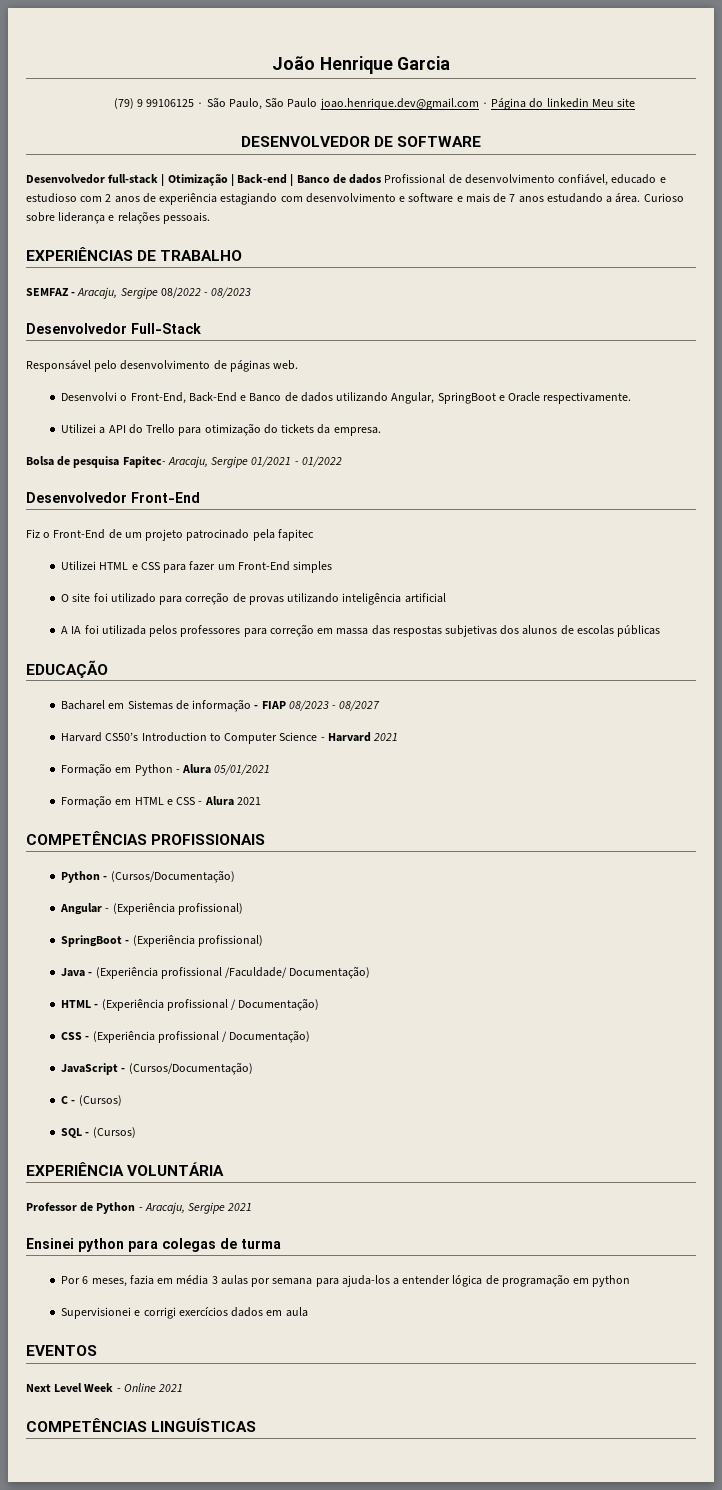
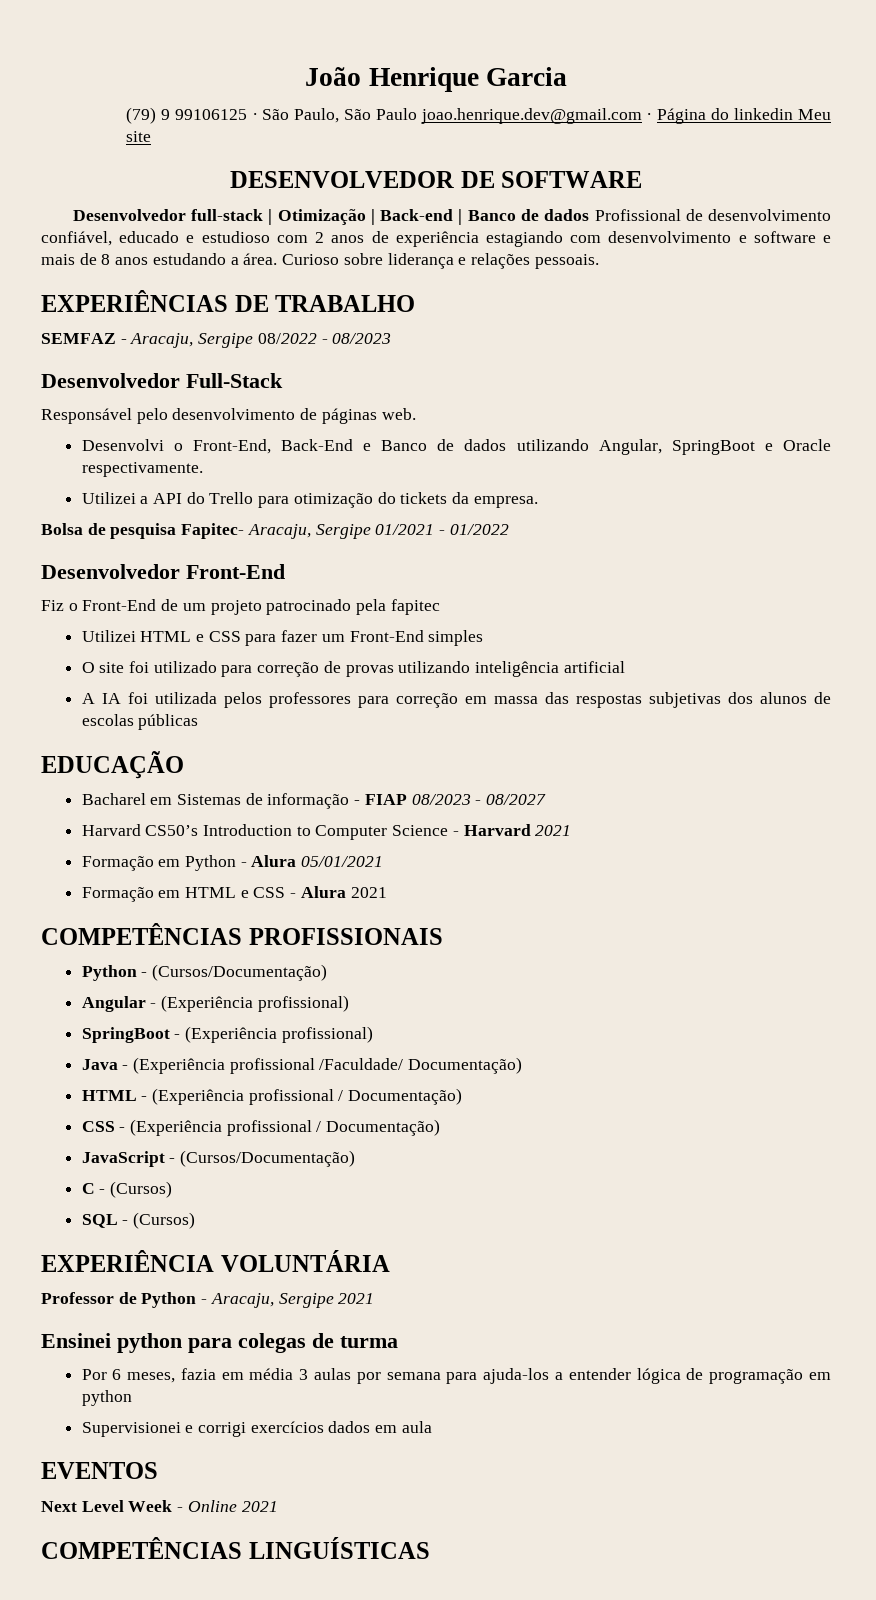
[509,194,516,202] 7 -> [101,254,111,265] 8

